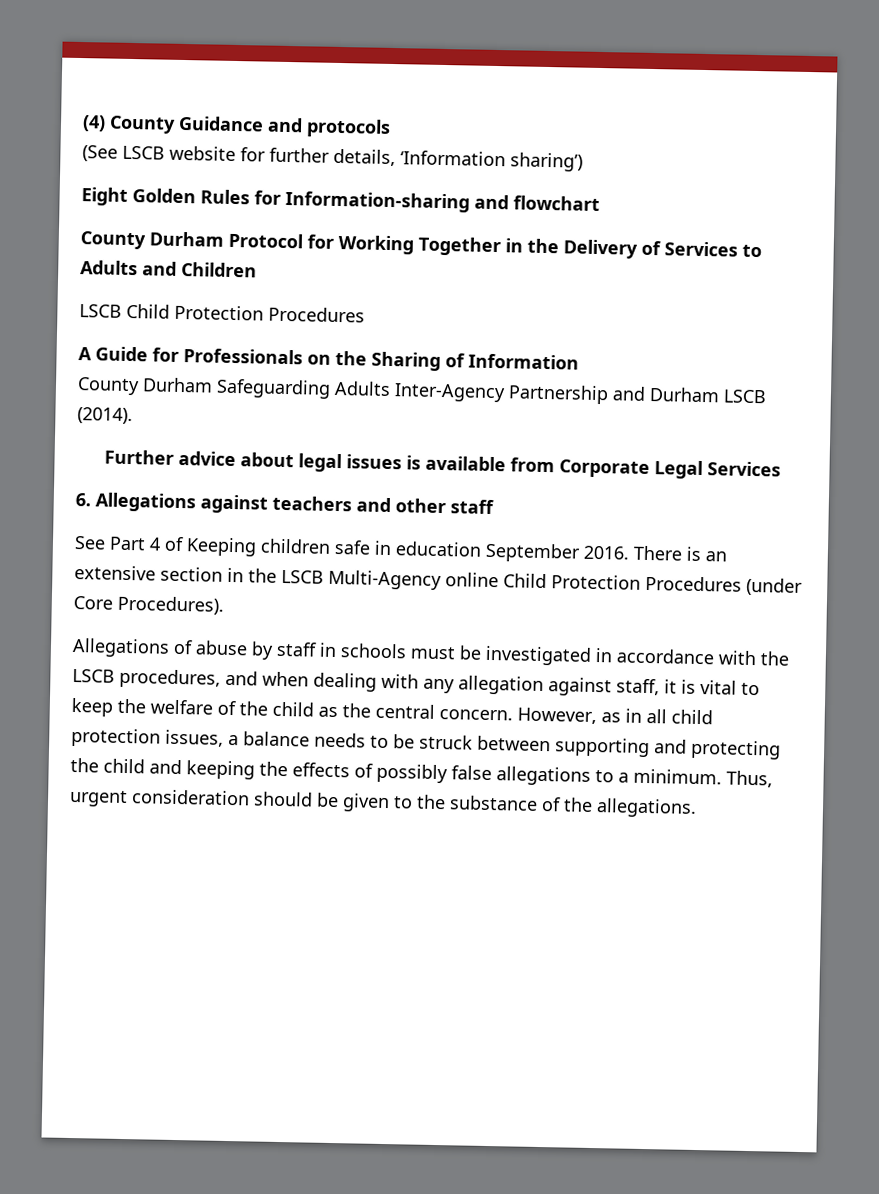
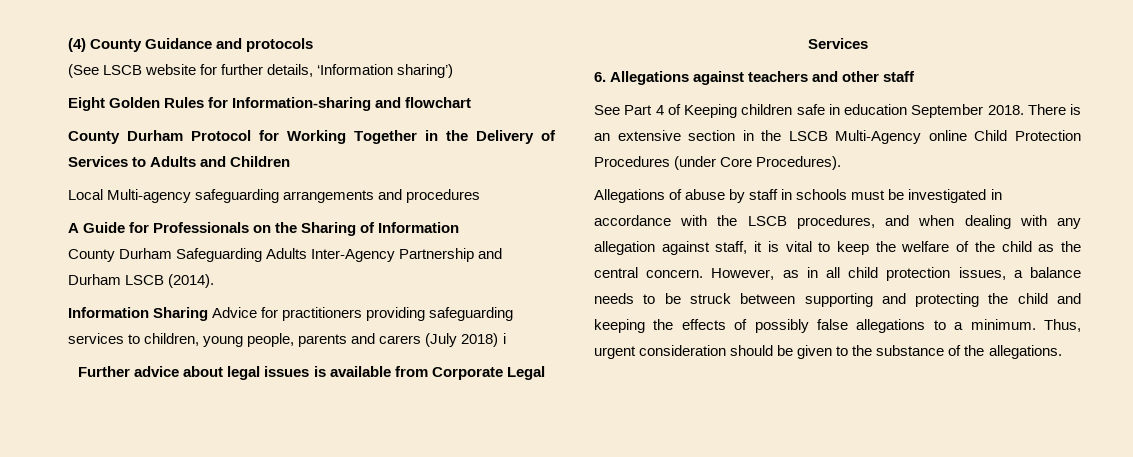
[79,303,365,323] LSCB Child Protection Procedures -> [68,189,481,203] Local Multi-agency safeguarding arrangements and procedures
(133, 416) none -> [68,307,514,321] [68,333,506,347] // Information Sharing Advice for practitioners providing safeguarding services to children, young people, parents and carers (July 2018) i
[583,545,630,560] 2016. -> [987,105,1024,115] 2018.

